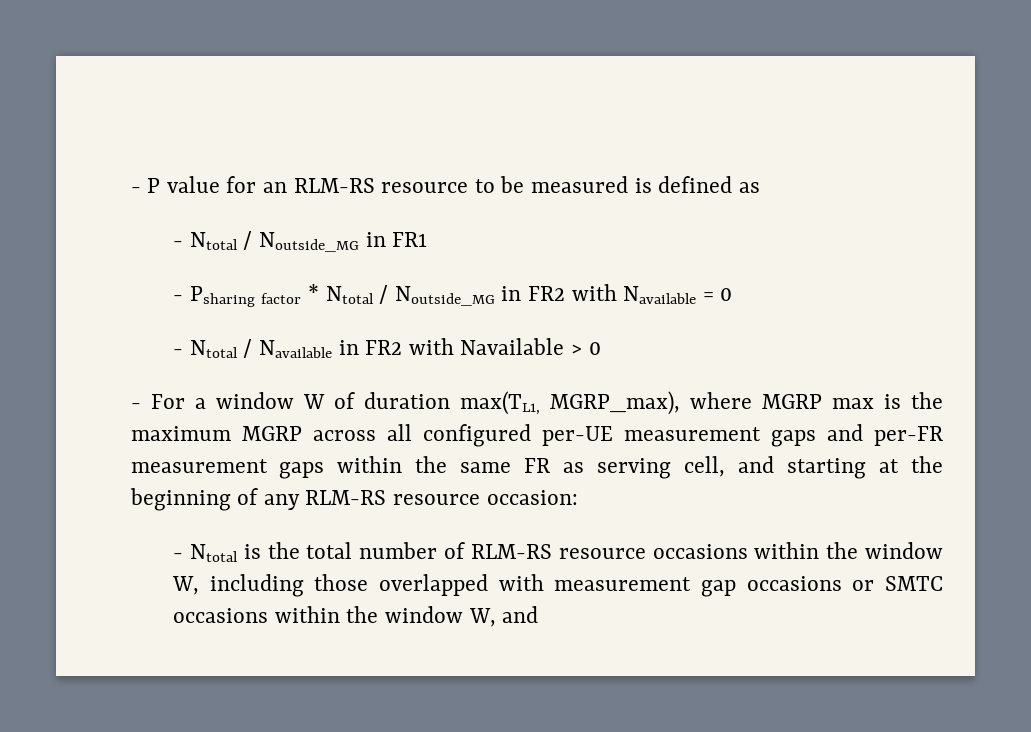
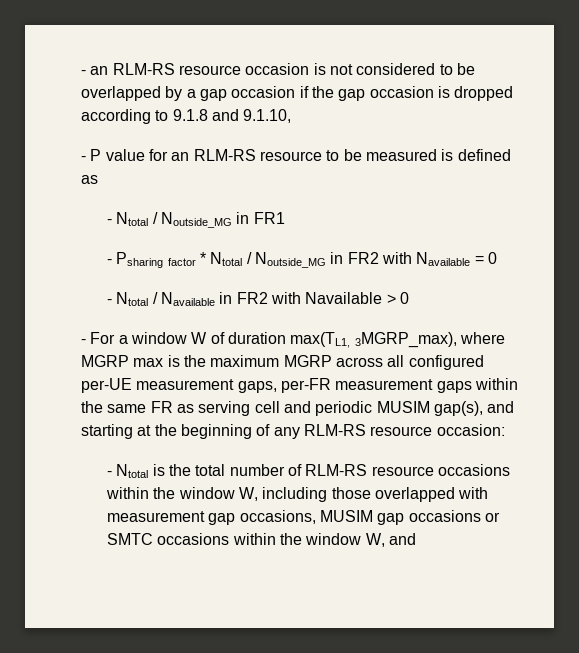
[130,187,141,193] - -> [81,63,475,75] [81,86,514,101] [81,109,292,124] [81,156,87,161] - an RLM-RS resource occasion is not considered to be overlapped by a gap occasion if the gap occasion is dropped according to 9.1.8 and 9.1.10, // -
[549,391,680,415] MGRP_max), -> [354,332,457,348] 3MGRP_max),
[770,424,863,447] gaps and -> [237,381,277,393] gaps,
[684,456,726,477] cell, -> [254,401,483,416] cell and periodic MUSIM gap(s),
(737, 588) none -> [239,510,405,525] occasions, MUSIM gap

